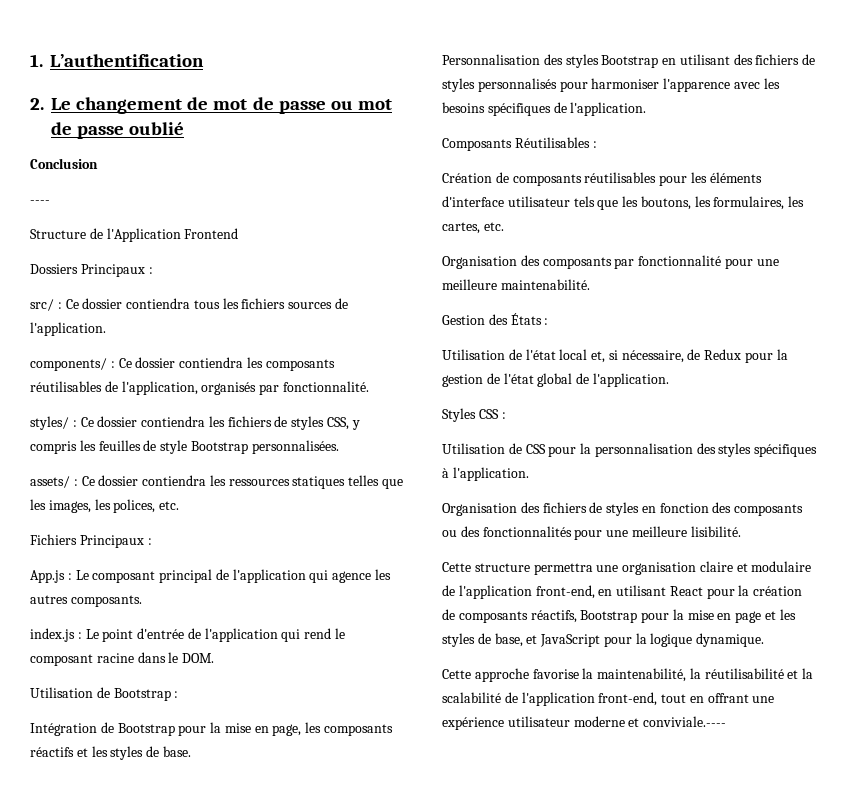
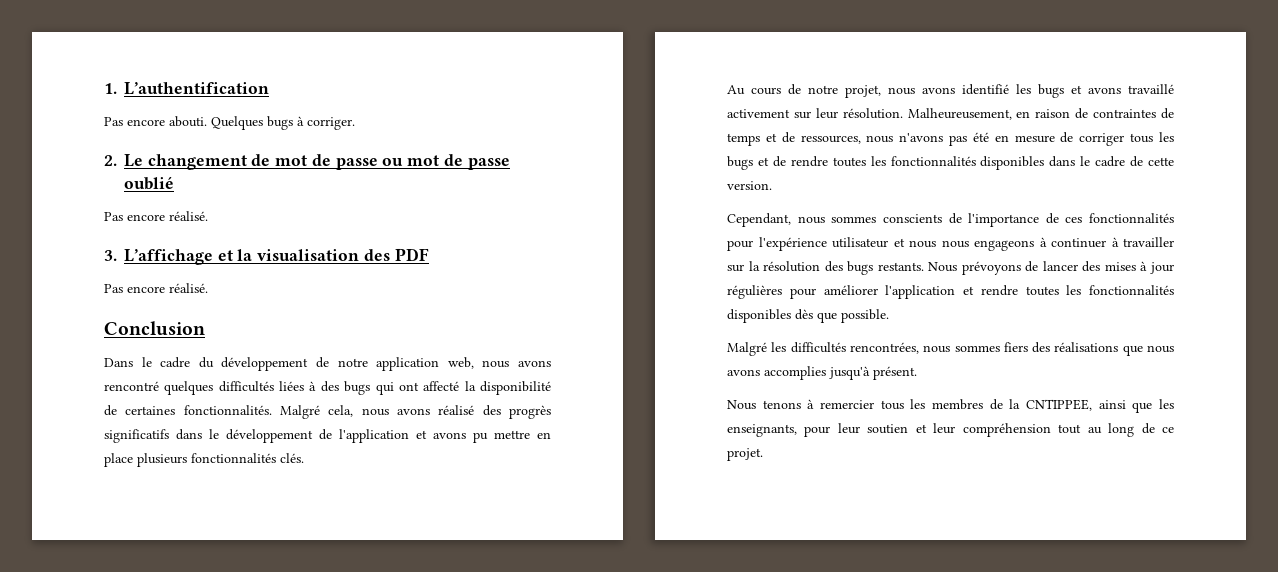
(204, 60) none -> [104,116,355,130] // Pas encore abouti. Quelques bugs à corriger.
[30,158,98,169] [30,200,50,204] [30,228,239,242] [30,264,153,277] [30,298,349,311] [30,322,106,336] [30,357,335,371] [30,381,369,395] [30,416,360,430] [30,440,339,454] [30,475,404,489] [30,499,180,513] [30,534,152,548] [30,569,392,583] [30,595,142,607] [30,628,346,642] [30,652,215,666] [30,687,179,701] [30,722,394,736] [30,746,191,760] [442,54,816,68] [442,78,780,92] [442,102,647,116] [442,137,597,151] [442,172,762,186] [442,196,805,210] [442,222,504,234] [442,255,779,269] [442,279,590,290] [442,313,549,325] [442,349,788,363] [442,373,669,387] [442,408,506,422] [442,443,818,457] [442,467,529,481] [442,502,804,516] [442,526,741,540] [442,561,812,575] [442,585,803,599] [442,609,796,623] [442,633,765,647] [442,668,814,682] [442,692,775,706] [442,716,727,730] Conclusion // ---- // Structure de l'Application Frontend // Dossiers Principaux : // src/ : Ce dossier contiendra tous les fichiers sources de l'application. // components/ : Ce dossier contiendra les composants réutilisables de l'application, organisés par fonctionnalité. // styles/ : Ce dossier contiendra les fichiers de styles CSS, y compris les feuilles de style Bootstrap personnalisées. // assets/ : Ce dossier contiendra les ressources statiques telles que les images, les polices, etc. // Fichiers Principaux : // App.js : Le composant principal de l'application qui agence les autres composants. // index.js : Le point d'entrée de l'application qui rend le composant racine dans le DOM. // Utilisation de Bootstrap : // Intégration de Bootstrap pour la mise en page, les composants réactifs et les styles de base. // Personnalisation des styles Bootstrap en utilisant des fichiers de styles personnalisés pour harmoniser l'apparence avec les besoins spécifiques de l'application. // Composants Réutilisables : // Création de composants réutilisables pour les éléments d'interface utilisateur tels que les boutons, les formulaires, les cartes, etc. // Organisation des composants par fonctionnalité pour une meilleure maintenabilité. // Gestion des États : // Utilisation de l'état local et, si nécessaire, de Redux pour la gestion de l'état global de l'application. // Styles CSS : // Utilisation de CSS pour la personnalisation des styles spécifiques à l'application. // Organisation des fichiers de styles en fonction des composants ou des fonctionnalités pour une meilleure lisibilité. // Cette structure permettra une organisation claire et modulaire de l'application front-end, en utilisant React pour la création de composants réactifs, Bootstrap pour la mise en page et les styles de base, et JavaScript pour la logique dynamique. // Cette approche favorise la maintenabilité, la réutilisabilité et la scalabilité de l'application front-end, tout en offrant une expérience utilisateur moderne et conviviale.---- -> [104,211,208,221] [104,248,429,265] [104,283,208,293] [104,321,205,336] [104,357,551,371] [104,381,552,395] [104,405,551,419] [104,429,551,443] [104,453,304,467] [727,84,1174,98] [727,108,1174,120] [727,132,1174,146] [727,156,1174,170] [727,181,772,190] [727,213,1174,227] [727,237,1174,251] [727,261,1174,275] [727,285,1174,299] [727,309,889,323] [727,342,1174,356] [727,366,917,380] [727,399,1174,413] [727,423,1174,437] [727,448,763,461] Pas encore réalisé. // 3. L’affichage et la visualisation des PDF // Pas encore réalisé. // Conclusion // Dans le cadre du développement de notre application web, nous avons rencontré quelques difficultés liées à des bugs qui ont affecté la disponibilité de certaines fonctionnalités. Malgré cela, nous avons réalisé des progrès significatifs dans le développement de l'application et avons pu mettre en place plusieurs fonctionnalités clés. // Au cours de notre projet, nous avons identifié les bugs et avons travaillé activement sur leur résolution. Malheureusement, en raison de contraintes de temps et de ressources, nous n'avons pas été en mesure de corriger tous les bugs et de rendre toutes les fonctionnalités disponibles dans le cadre de cette version. // Cependant, nous sommes conscients de l'importance de ces fonctionnalités pour l'expérience utilisateur et nous nous engageons à continuer à travailler sur la résolution des bugs restants. Nous prévoyons de lancer des mises à jour régulières pour améliorer l'application et rendre toutes les fonctionnalités disponibles dès que possible. // Malgré les difficultés rencontrées, nous sommes fiers des réalisations que nous avons accomplies jusqu'à présent. // Nous tenons à remercier tous les membres de la CNTIPPEE, ainsi que les enseignants, pour leur soutien et leur compréhension tout au long de ce projet.

